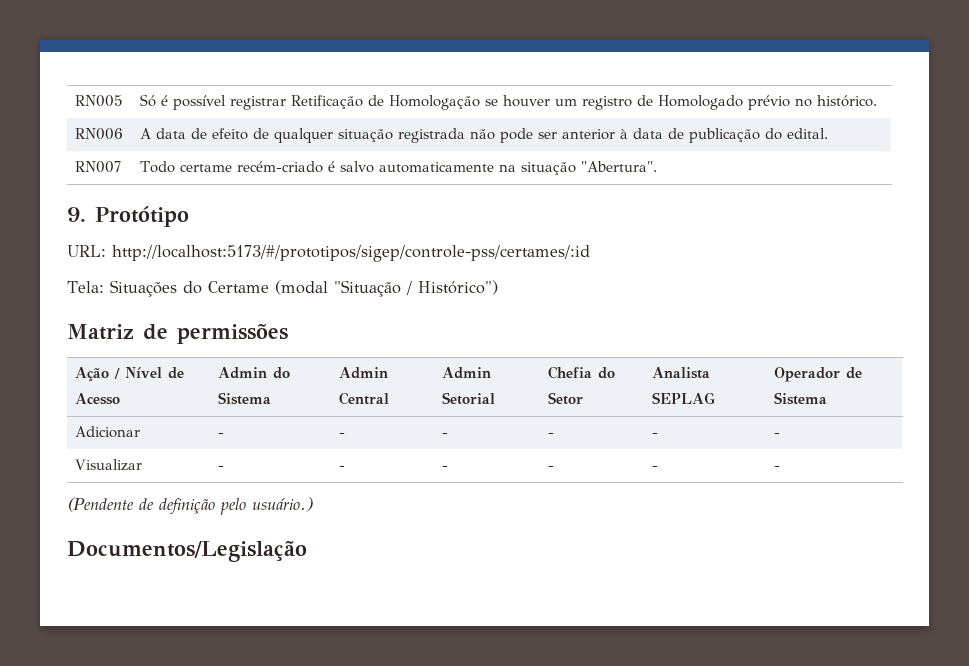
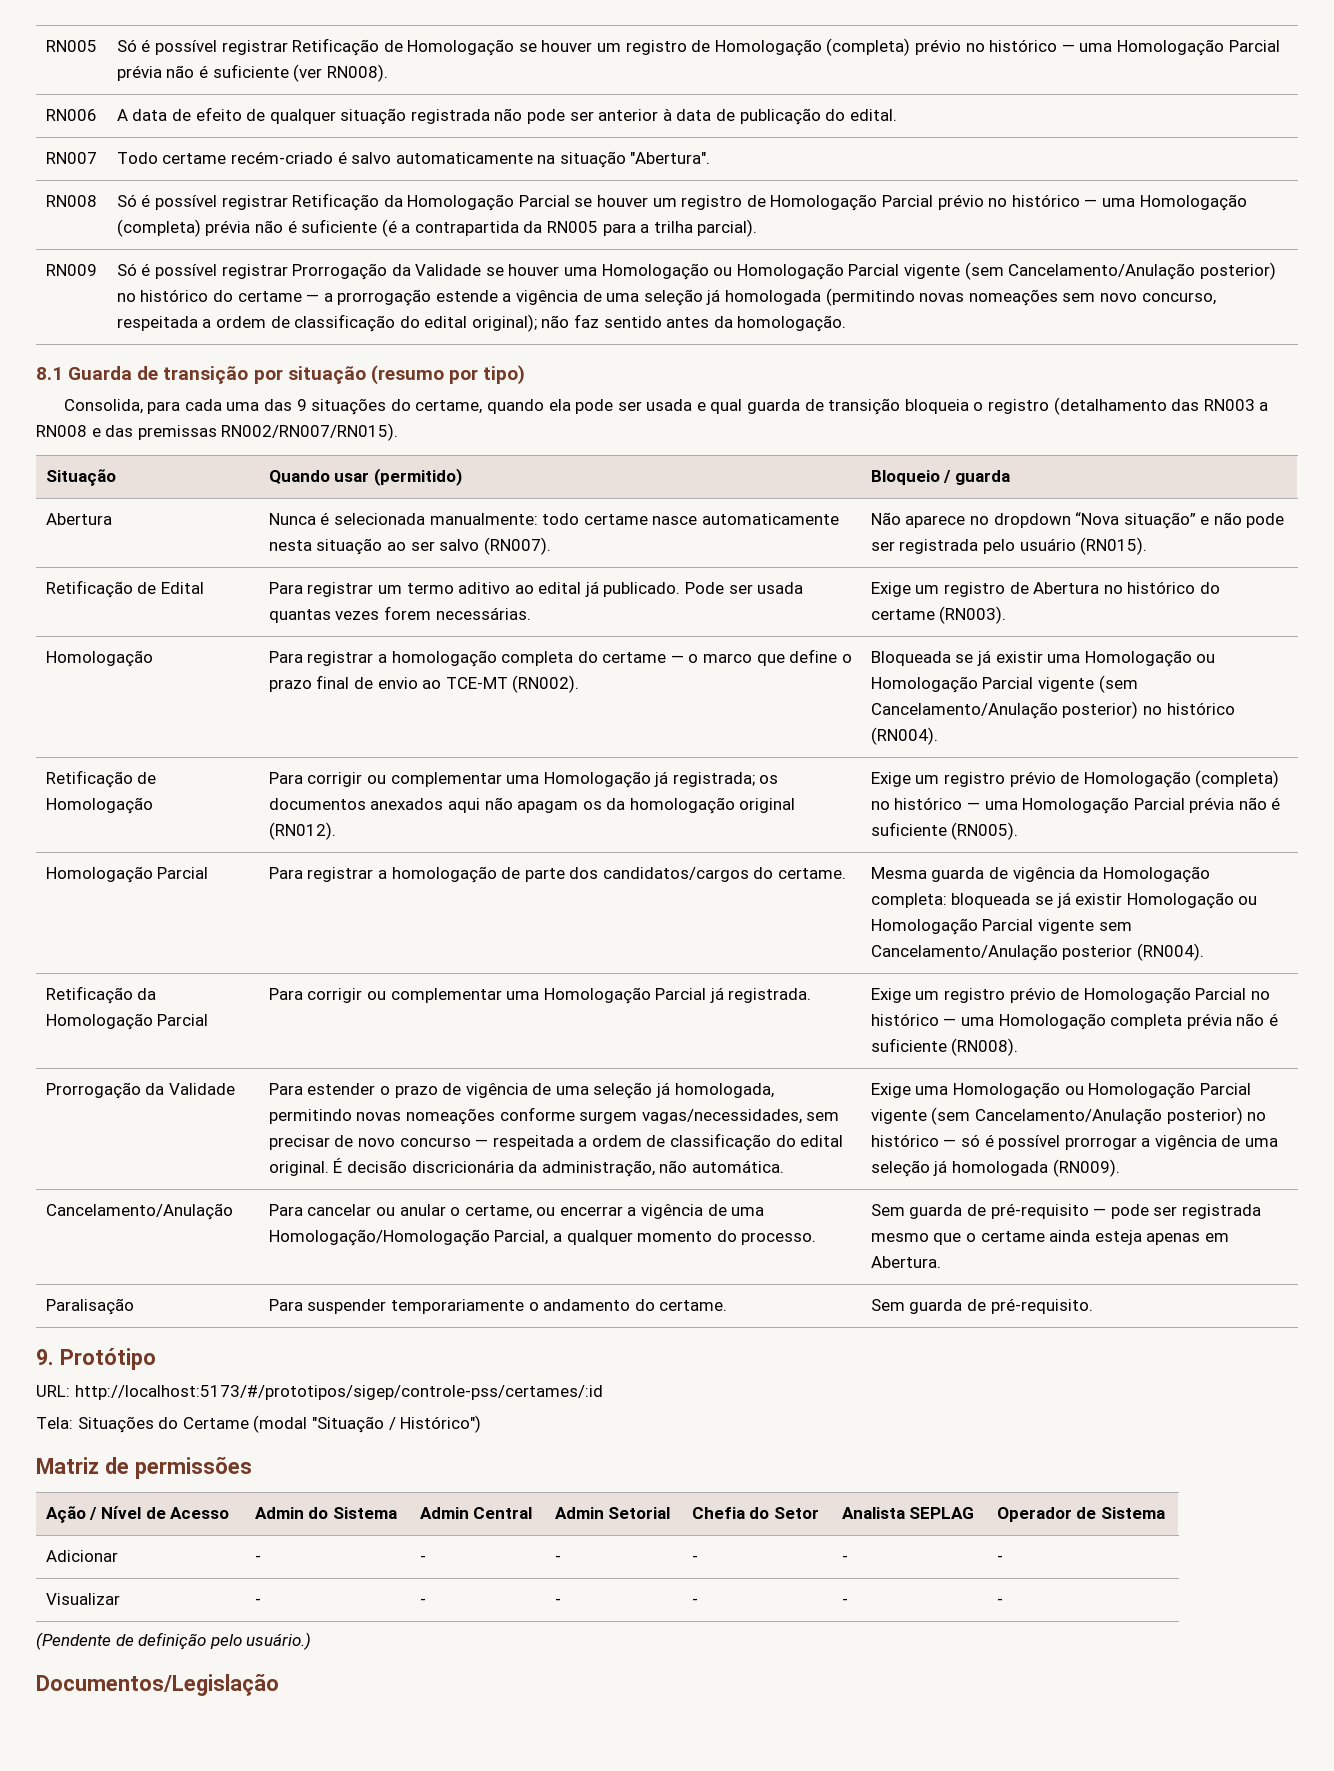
[658,95,878,110] Homologado prévio no histórico. -> [714,38,1280,56] [116,64,388,82] Homologação (completa) prévio no histórico — uma Homologação Parcial prévia não é suficiente (ver RN008).
(658, 166) none -> [45,195,97,207] [116,193,1247,211] [116,219,758,237] [45,264,97,276] [116,262,1276,280] [116,288,1216,306] [116,314,847,332] [36,365,526,385] [63,397,1269,415] [36,423,399,441] [45,469,116,486] [268,468,462,486] [870,470,1010,485] [45,513,112,525] [268,512,839,525] [268,537,551,555] [870,512,1285,529] [870,537,1148,555] [45,580,204,598] [268,581,804,597] [268,606,531,623] [870,581,1220,597] [870,606,1007,624] [45,650,153,667] [268,649,852,667] [268,675,580,693] [870,650,1216,667] [870,675,1138,693] [870,701,1235,719] [870,727,938,745] [45,770,157,788] [45,797,153,814] [268,771,779,788] [268,797,796,814] [268,822,336,840] [870,770,1280,788] [870,797,1281,814] [870,822,1019,840] [45,866,209,883] [268,866,847,883] [870,866,1210,883] [870,892,1258,909] [870,918,1132,935] [870,943,1204,961] [45,986,157,1004] [45,1013,209,1030] [268,987,812,1004] [870,987,1270,1004] [870,1013,1278,1030] [870,1038,1019,1056] [45,1082,235,1099] [268,1082,774,1099] [268,1107,840,1125] [268,1133,844,1151] [268,1158,784,1177] [870,1082,1251,1099] [870,1107,1267,1125] [870,1134,1279,1150] [870,1159,1120,1177] [45,1203,233,1220] [268,1204,765,1219] [268,1229,817,1246] [870,1203,1261,1219] [870,1230,1229,1245] [870,1256,941,1268] [45,1298,134,1315] [268,1299,728,1314] [870,1298,1093,1314] // RN008 | Só é possível registrar Retificação da Homologação Parcial se houver um registro de Homologação Parcial prévio no histórico — uma Homologação (completa) prévia não é suficiente (é a contrapartida da RN005 para a trilha parcial). // RN009 | Só é possível registrar Prorrogação da Validade se houver uma Homologação ou Homologação Parcial vigente (sem Cancelamento/Anulação posterior) no histórico do certame — a prorrogação estende a vigência de uma seleção já homologada (permitindo novas nomeações sem novo concurso, respeitada a ordem de classificação do edital original); não faz sentido antes da homologação. // 8.1 Guarda de transição por situação (resumo por tipo) // Consolida, para cada uma das 9 situações do certame, quando ela pode ser usada e qual guarda de transição bloqueia o registro (detalhamento das RN003 a RN008 e das premissas RN002/RN007/RN015). // Situação | Quando usar (permitido) | Bloqueio / guarda // Abertura | Nunca é selecionada manualmente: todo certame nasce automaticamente nesta situação ao ser salvo (RN007). | Não aparece no dropdown “Nova situação” e não pode ser registrada pelo usuário (RN015). // Retificação de Edital | Para registrar um termo aditivo ao edital já publicado. Pode ser usada quantas vezes forem necessárias. | Exige um registro de Abertura no histórico do certame (RN003). // Homologação | Para registrar a homologação completa do certame — o marco que define o prazo final de envio ao TCE-MT (RN002). | Bloqueada se já existir uma Homologação ou Homologação Parcial vigente (sem Cancelamento/Anulação posterior) no histórico (RN004). // Retificação de Homologação | Para corrigir ou complementar uma Homologação já registrada; os documentos anexados aqui não apagam os da homologação original (RN012). | Exige um registro prévio de Homologação (completa) no histórico — uma Homologação Parcial prévia não é suficiente (RN005). // Homologação Parcial | Para registrar a homologação de parte dos candidatos/cargos do certame. | Mesma guarda de vigência da Homologação completa: bloqueada se já existir Homologação ou Homologação Parcial vigente sem Cancelamento/Anulação posterior (RN004). // Retificação da Homologação Parcial | Para corrigir ou complementar uma Homologação Parcial já registrada. | Exige um registro prévio de Homologação Parcial no histórico — uma Homologação completa prévia não é suficiente (RN008). // Prorrogação da Validade | Para estender o prazo de vigência de uma seleção já homologada, permitindo novas nomeações conforme surgem vagas/necessidades, sem precisar de novo concurso — respeitada a ordem de classificação do edital original. É decisão discricionária da administração, não automática. | Exige uma Homologação ou Homologação Parcial vigente (sem Cancelamento/Anulação posterior) no histórico — só é possível prorrogar a vigência de uma seleção já homologada (RN009). // Cancelamento/Anulação | Para cancelar ou anular o certame, ou encerrar a vigência de uma Homologação/Homologação Parcial, a qualquer momento do processo. | Sem guarda de pré-requisito — pode ser registrada mesmo que o certame ainda esteja apenas em Abertura. // Paralisação | Para suspender temporariamente o andamento do certame. | Sem guarda de pré-requisito.

